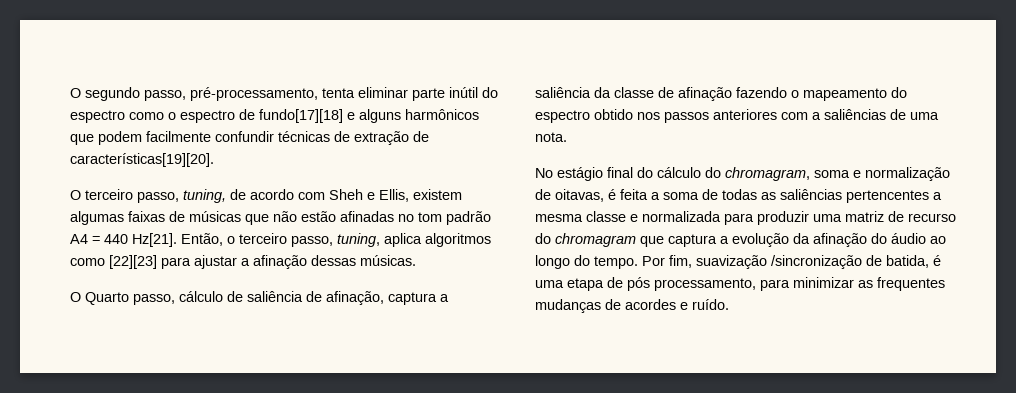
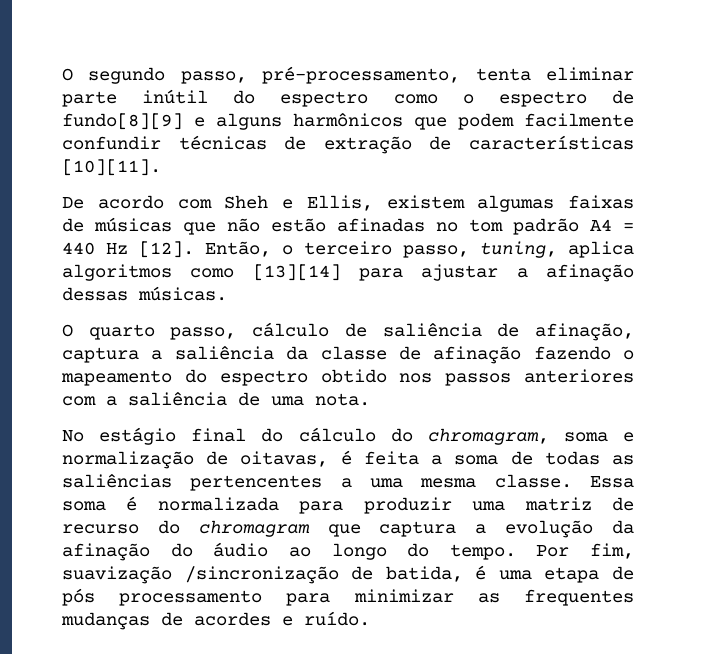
[259,109,343,123] fundo[17][18] -> [62,113,183,130] fundo[8][9]
[70,153,214,167] [70,189,246,203] características[19][20]. // O terceiro passo, tuning, de -> [469,135,634,150] [62,159,161,176] [62,197,84,209] características [10][11]. // De
[132,233,177,247] Hz[21]. -> [106,241,194,258] Hz [12].
[109,255,157,269] [22][23] -> [252,264,341,281] [13][14]
[85,292,129,305] Quarto -> [88,324,155,340] quarto
[824,109,886,120] saliências -> [128,392,227,406] saliência
[535,211,638,222] mesma classe e -> [370,474,634,488] [62,496,138,511] uma mesma classe. Essa soma é
[654,278,756,291] processamento, -> [119,590,263,606] processamento

